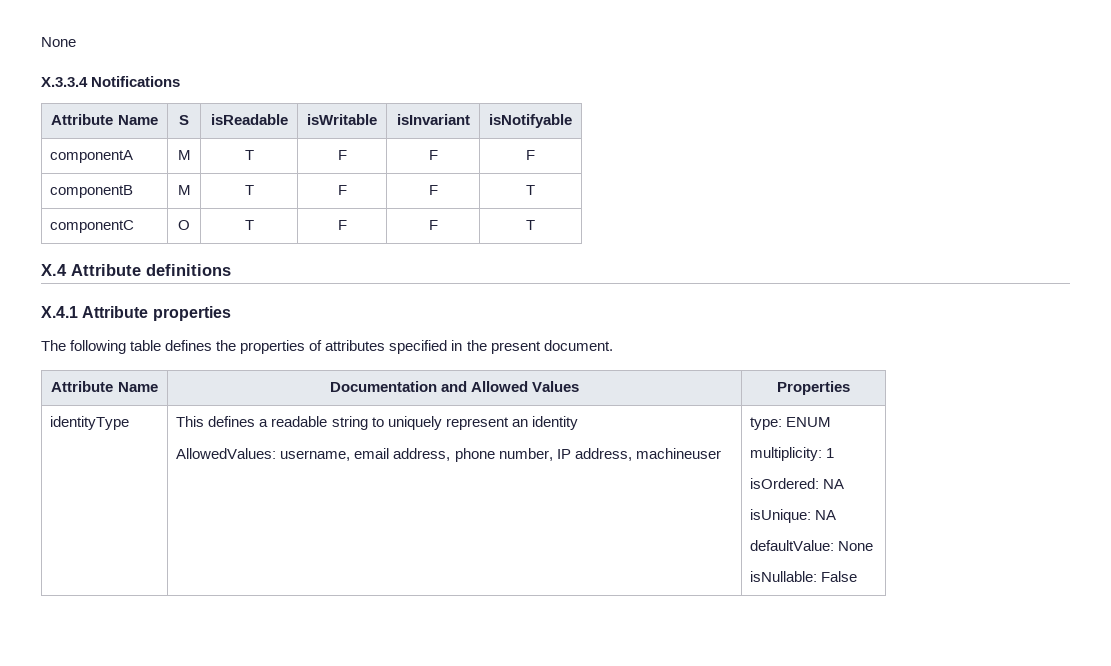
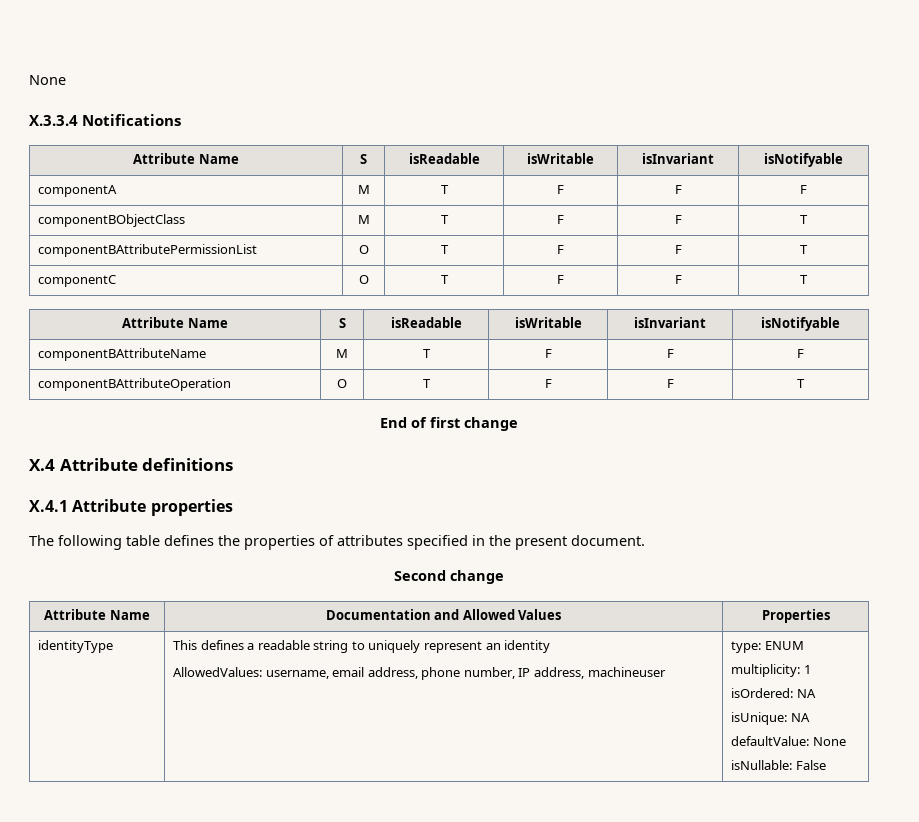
[50,185,134,198] componentB -> [38,214,186,227] componentBObjectClass
(535, 190) none -> [38,244,258,257] [358,245,369,254] [440,245,449,254] [557,245,564,254] [674,245,682,254] [800,245,808,254] // componentBAttributePermissionList | O | T | F | F | T
(535, 225) none -> [122,317,228,328] [338,318,346,328] [390,317,462,328] [514,317,582,328] [634,317,706,328] [761,317,840,331] [38,348,207,361] [336,349,348,358] [422,349,431,358] [544,349,552,358] [666,349,674,358] [797,349,804,358] [38,378,232,391] [337,379,347,388] [422,379,431,388] [544,379,552,388] [666,379,674,388] [797,379,805,388] [380,417,518,431] // Attribute Name | S | isReadable | isWritable | isInvariant | isNotifyable // componentBAttributeName | M | T | F | F | F // componentBAttributeOperation | O | T | F | F | T // End of first change
(613, 345) none -> [394,570,504,584] // Second change

